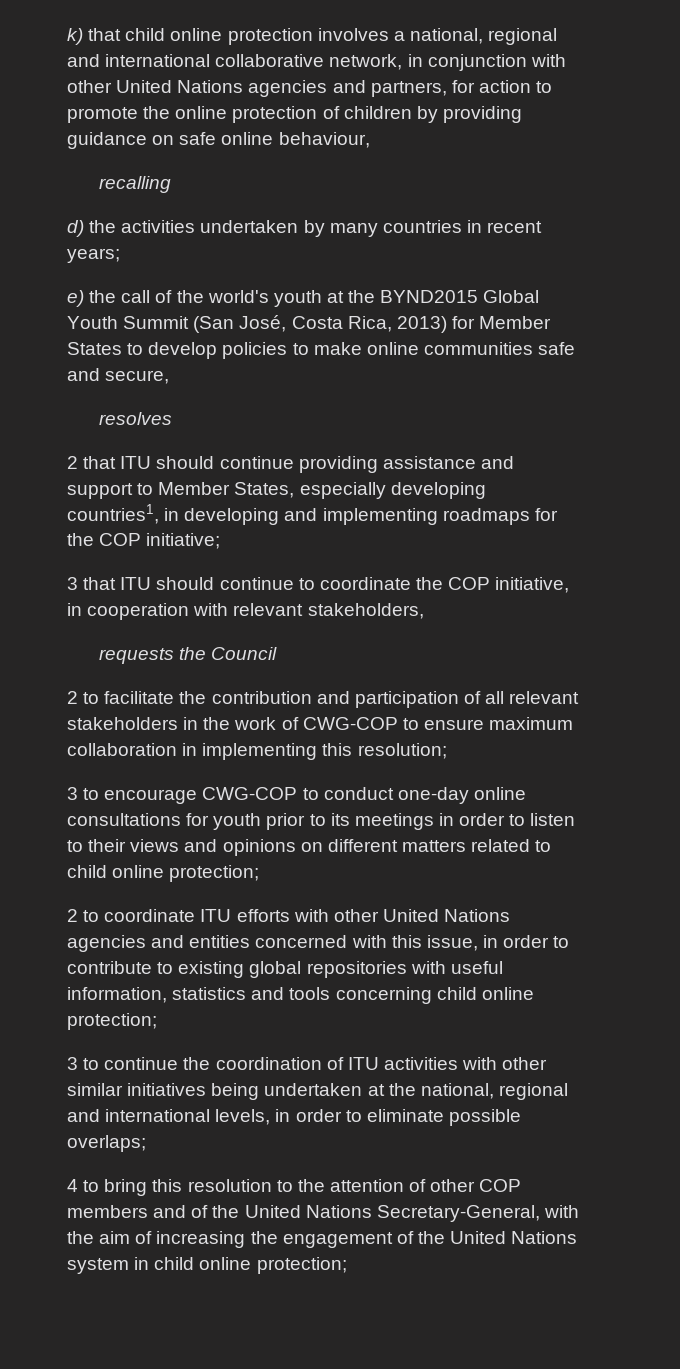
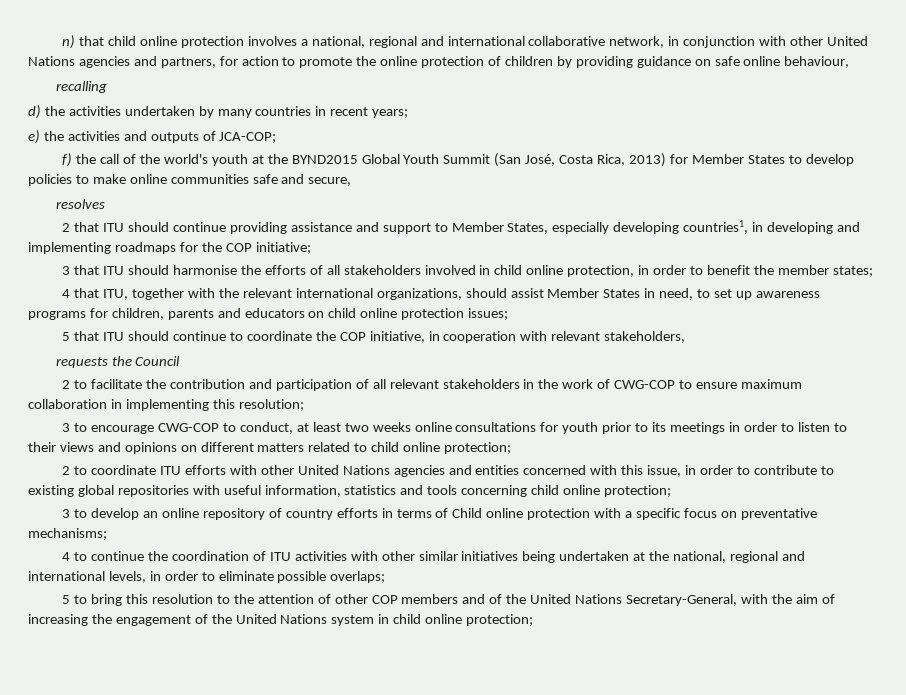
[67,28,83,45] k) -> [62,35,76,49] n)
(117, 296) none -> [67,131,277,143] [62,153,97,167] activities and outputs of JCA-COP; // f) the
(215, 583) none -> [173,265,873,277] [62,288,820,300] [28,308,509,320] [62,331,170,341] harmonise the efforts of all stakeholders involved in child online protection, in order to benefit the member states; // 4 that ITU, together with the relevant international organizations, should assist Member States in need, to set up awareness programs for children, parents and educators on child online protection issues; // 5 that ITU should
[323,787,469,804] conduct one-day -> [239,422,411,434] conduct, at least two weeks
(100, 1064) none -> [91,508,817,520] [28,528,107,540] [62,552,88,561] develop an online repository of country efforts in terms of Child online protection with a specific focus on preventative mechanisms; // 4 to
[67,1179,78,1192] 4 -> [62,595,71,604] 5

